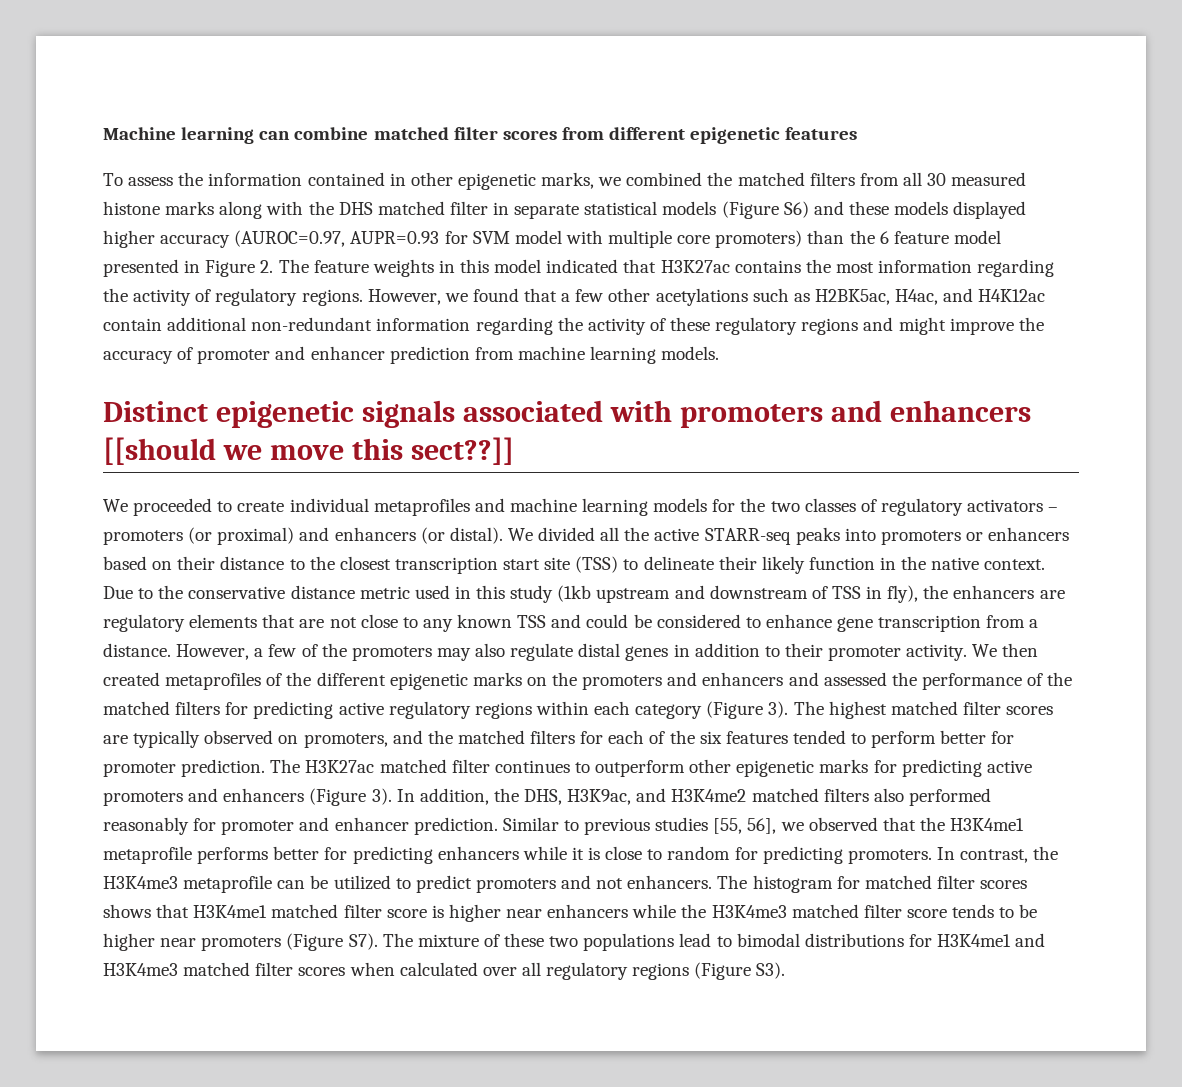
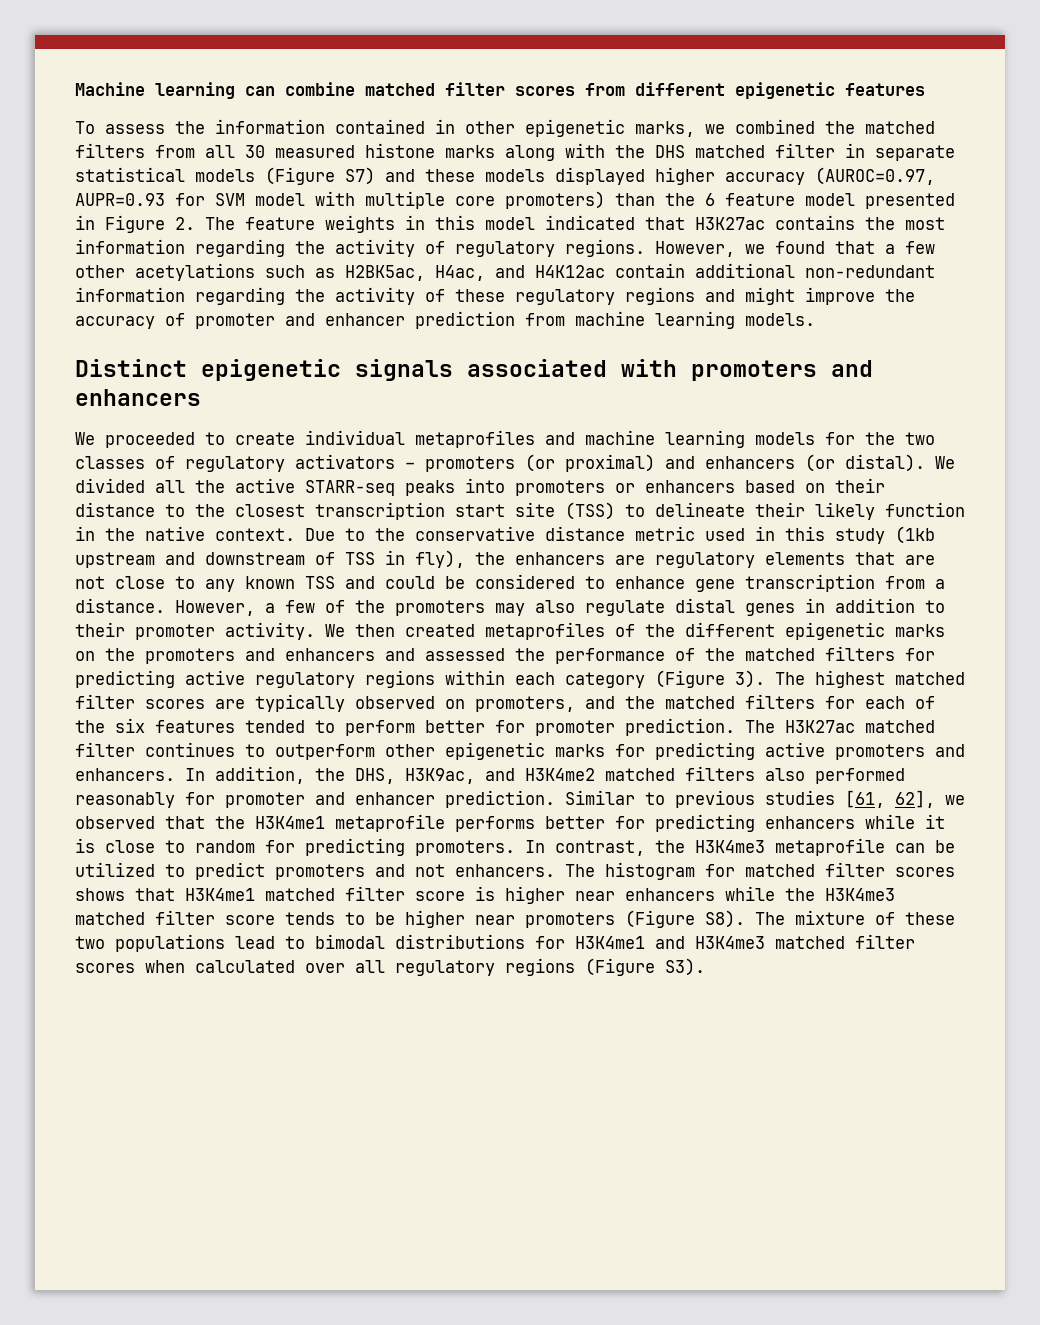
[783,201,809,218] S6) -> [345,167,375,185] S7)
[103,437,514,465] [[should we move this sect??]] -> (201, 397) none
[223,788,392,806] enhancers (Figure 3). -> [75,768,175,781] enhancers.
[713,818,777,834] [55, 56], -> [845,790,935,808] [61, 62],
[348,933,378,950] S7). -> [705,910,745,928] S8).

